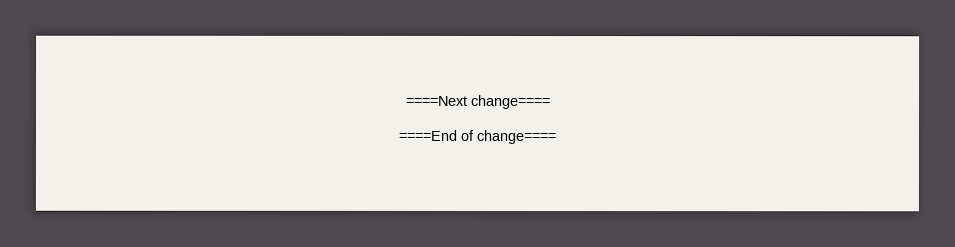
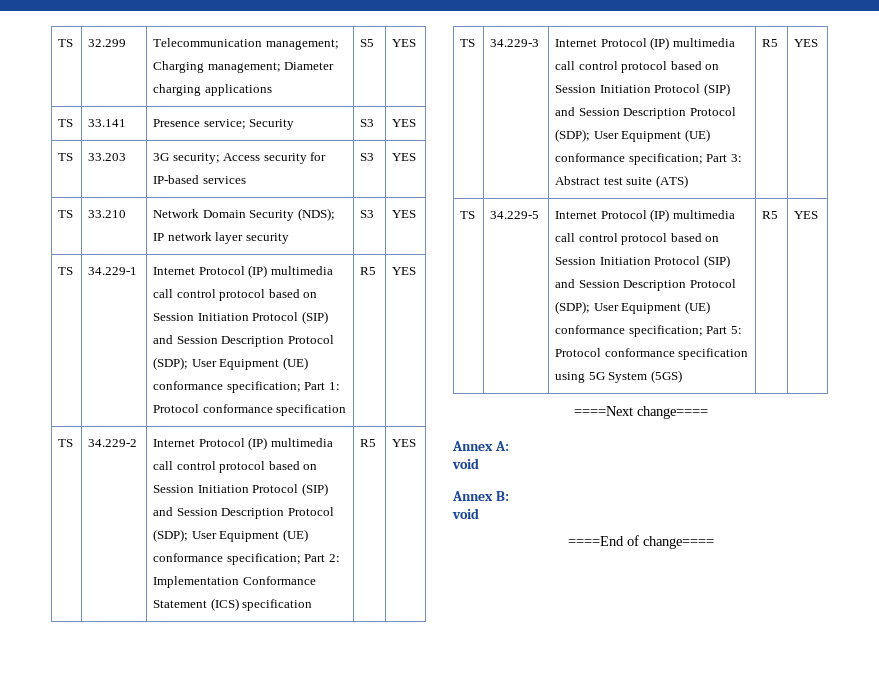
[405,94,551,110] ====Next change==== -> [58,39,74,47] [88,39,127,47] [153,38,339,50] [153,61,335,73] [153,84,272,96] [360,39,375,47] [392,39,417,47] [58,119,74,127] [88,119,127,127] [153,119,295,130] [360,119,375,127] [392,119,417,127] [58,153,74,161] [88,153,127,161] [153,152,327,164] [153,175,246,184] [360,153,375,161] [392,153,417,161] [58,210,74,218] [88,210,127,218] [153,208,335,221] [153,232,289,244] [360,210,375,218] [392,210,417,218] [58,267,74,275] [88,267,138,275] [153,265,333,278] [153,289,318,301] [153,311,328,324] [153,335,334,347] [153,357,308,370] [153,381,340,393] [153,404,347,416] [360,267,377,275] [392,267,417,275] [58,439,74,447] [88,439,138,447] [153,437,333,450] [153,461,318,473] [153,483,328,496] [153,507,334,519] [153,529,308,542] [153,553,340,565] [153,576,316,588] [153,598,313,611] [360,439,377,447] [392,439,417,447] [460,39,476,47] [490,39,540,47] [555,37,735,50] [555,61,720,73] [555,83,730,96] [555,107,736,119] [555,129,710,142] [555,153,742,165] [555,175,688,188] [762,39,779,47] [794,39,819,47] [460,211,476,219] [490,211,540,219] [555,209,735,222] [555,233,720,245] [555,255,730,268] [555,279,736,291] [555,301,710,314] [555,325,742,337] [555,348,749,360] [555,370,682,383] [762,211,779,219] [794,211,819,219] [573,406,708,419] [452,441,509,451] [452,458,479,469] [452,491,509,501] [452,508,479,519] TS | 32.299 | Telecommunication management; Charging management; Diameter charging applications | S5 | YES // TS | 33.141 | Presence service; Security | S3 | YES // TS | 33.203 | 3G security; Access security for IP-based services | S3 | YES // TS | 33.210 | Network Domain Security (NDS); IP network layer security | S3 | YES // TS | 34.229-1 | Internet Protocol (IP) multimedia call control protocol based on Session Initiation Protocol (SIP) and Session Description Protocol (SDP); User Equipment (UE) conformance specification; Part 1: Protocol conformance specification | R5 | YES // TS | 34.229-2 | Internet Protocol (IP) multimedia call control protocol based on Session Initiation Protocol (SIP) and Session Description Protocol (SDP); User Equipment (UE) conformance specification; Part 2: Implementation Conformance Statement (ICS) specification | R5 | YES // TS | 34.229-3 | Internet Protocol (IP) multimedia call control protocol based on Session Initiation Protocol (SIP) and Session Description Protocol (SDP); User Equipment (UE) conformance specification; Part 3: Abstract test suite (ATS) | R5 | YES // TS | 34.229-5 | Internet Protocol (IP) multimedia call control protocol based on Session Initiation Protocol (SIP) and Session Description Protocol (SDP); User Equipment (UE) conformance specification; Part 5: Protocol conformance specification using 5G System (5GS) | R5 | YES // ====Next change==== // Annex A: // void // Annex B: // void

